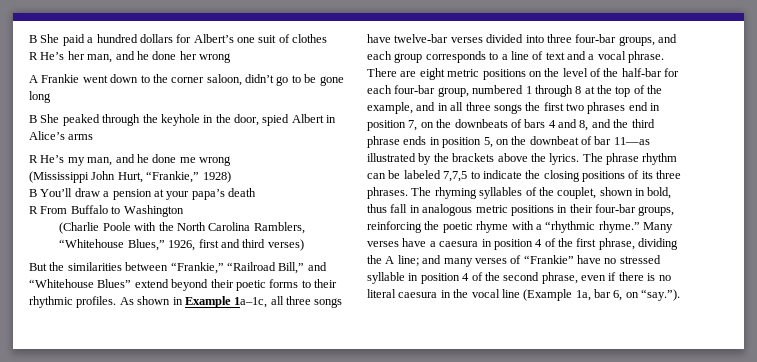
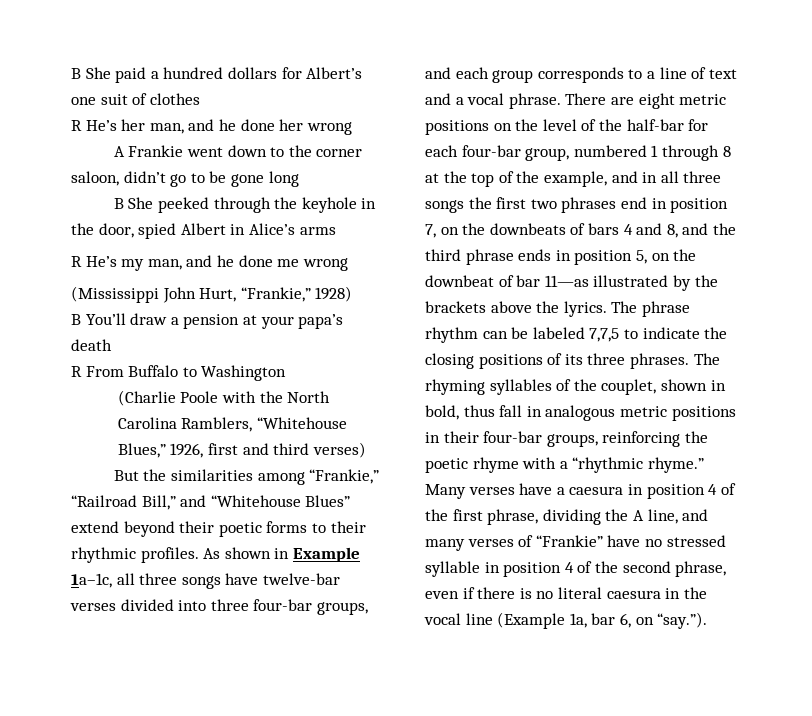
[62,114,100,126] peaked -> [158,197,210,213] peeked
[125,262,169,271] between -> [257,472,305,485] among
[397,255,419,266] line; -> [647,509,678,524] line,

